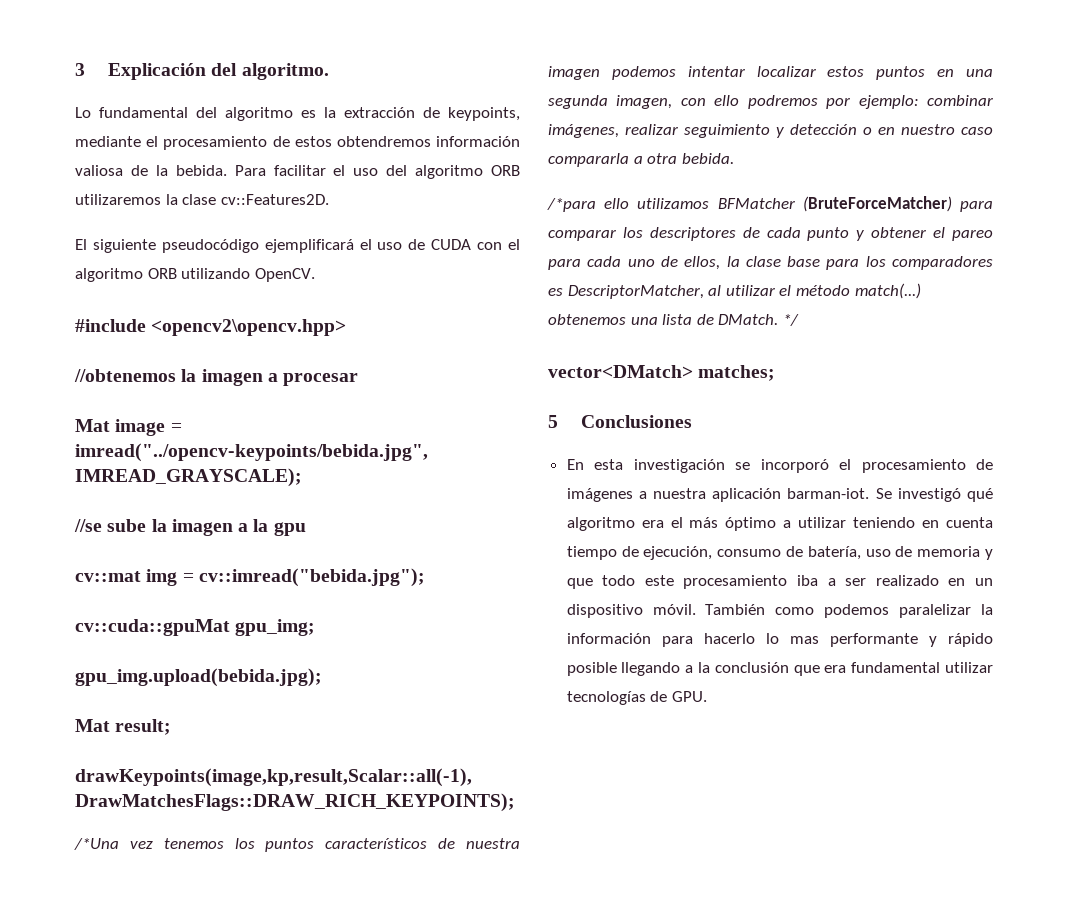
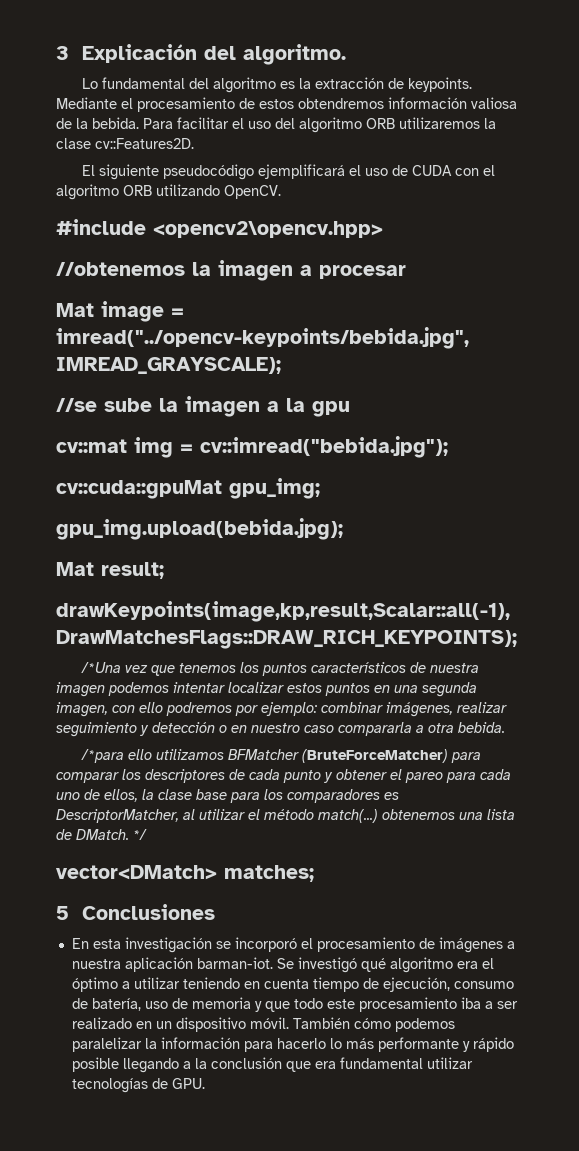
[448,107,520,121] [75,136,141,147] keypoints, mediante -> [407,77,472,92] [56,97,117,109] keypoints. Mediante
(153, 845) none -> [150,665,175,676] que
[689,517,719,528] más -> (494, 963) none
[775,607,815,615] como -> [353,1018,391,1029] cómo
[789,636,819,644] mas -> [345,1038,374,1049] más

